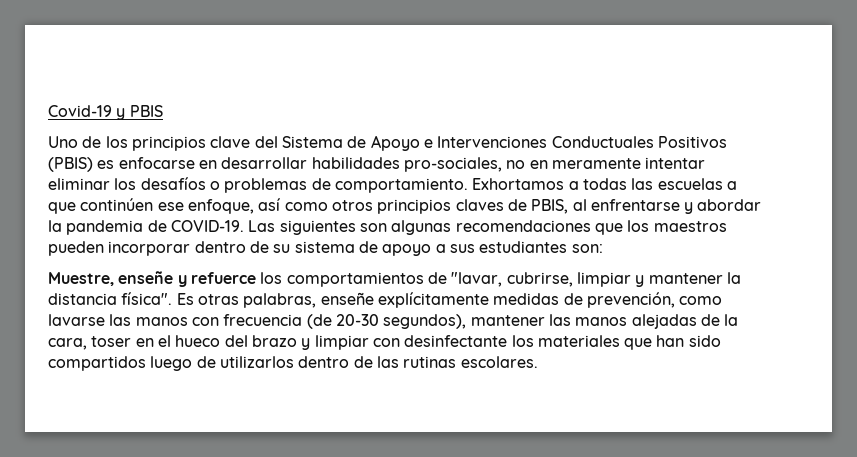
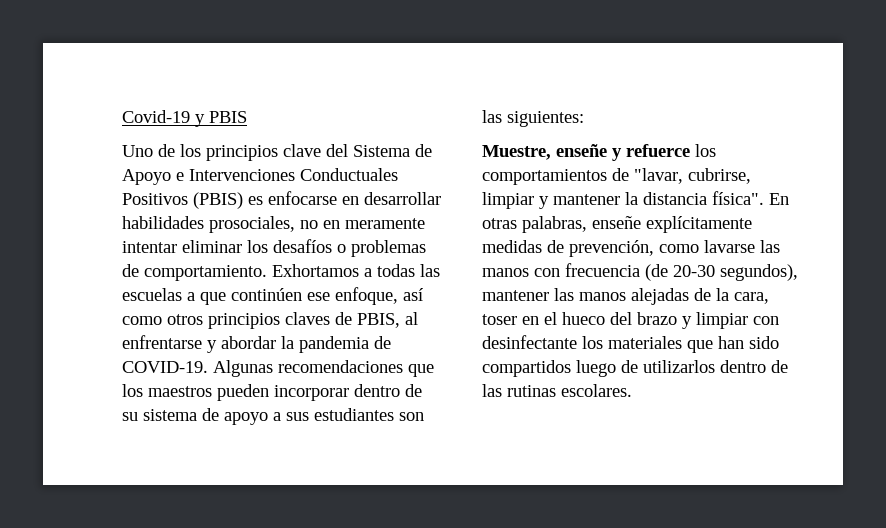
[403,157,502,172] pro-sociales, -> [209,216,295,233] prosociales,
[248,220,452,235] Las siguientes son algunas -> [213,360,273,377] Algunas
[571,244,603,253] son: -> [399,412,424,421] [482,110,584,127] son las siguientes:
[176,293,194,305] Es -> [769,193,789,205] En

